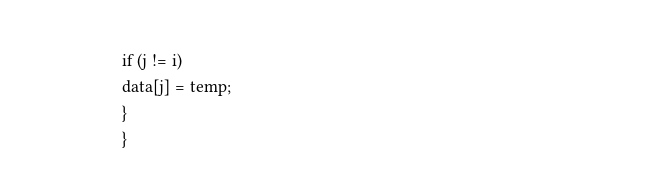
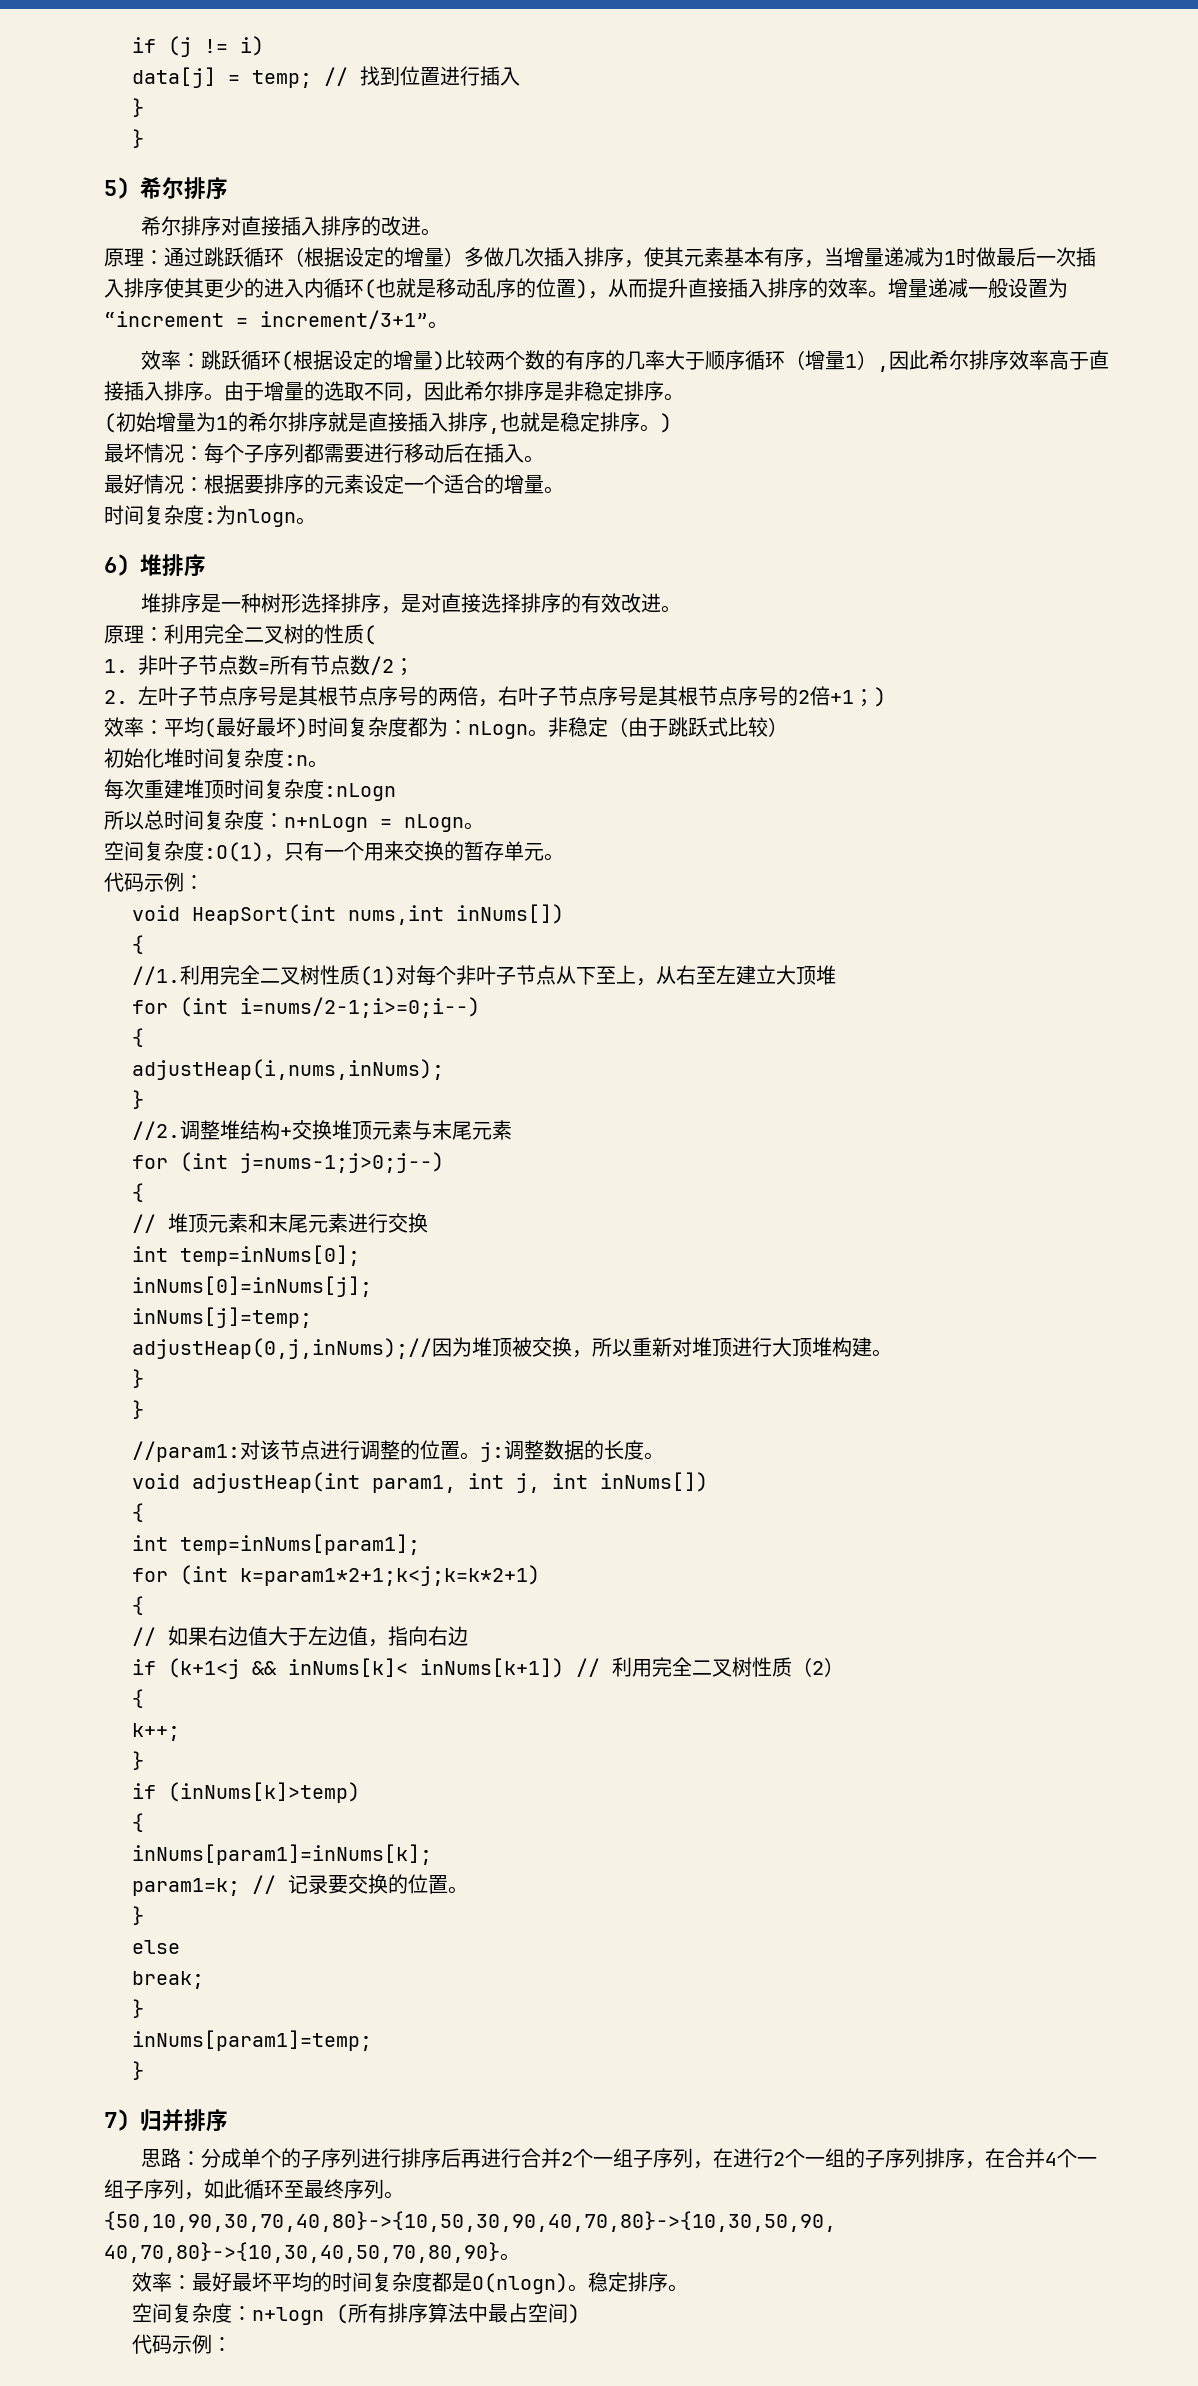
[122,105,128,122] [122,131,128,148] // } // } -> [323,66,520,86] [131,98,144,117] [131,129,144,148] [104,177,228,200] [140,216,441,236] [104,247,1096,268] [104,278,1068,299] [104,310,448,329] [140,350,1109,372] [104,381,684,402] [104,412,672,434] [104,443,544,464] [104,474,564,494] [104,505,316,527] [104,554,206,577] [140,593,681,614] [104,624,376,645] [104,655,414,676] [104,686,886,707] [104,717,788,739] [104,748,328,768] [104,779,396,801] [104,810,484,832] [104,841,564,862] [104,872,204,892] [131,904,564,925] [131,935,144,954] [131,965,836,986] [131,997,480,1018] [131,1028,144,1047] [131,1059,444,1080] [131,1090,144,1109] [131,1120,512,1140] [131,1152,444,1173] [131,1183,144,1202] [131,1213,428,1233] [131,1245,360,1266] [131,1276,372,1297] [131,1307,312,1328] [131,1337,892,1359] [131,1369,144,1388] [131,1400,144,1419] [131,1440,664,1462] [131,1472,708,1493] [131,1503,144,1522] [131,1534,420,1555] [131,1565,540,1586] [131,1596,144,1615] [131,1626,468,1647] [131,1657,844,1679] [131,1689,144,1708] [131,1723,180,1741] [131,1751,144,1770] [131,1782,360,1803] [131,1813,144,1832] [131,1844,432,1865] [131,1874,468,1896] [131,1906,144,1925] [131,1940,180,1954] [131,1971,204,1989] [131,1999,144,2018] [131,2030,372,2051] [131,2061,144,2080] [104,2109,228,2132] [140,2148,1097,2169] [104,2179,404,2200] [104,2211,836,2232] [104,2242,520,2263] [131,2272,688,2294] [131,2303,580,2325] [131,2334,232,2354] // 找到位置进行插入 // } // } // 5)希尔排序 // 希尔排序对直接插入排序的改进。 // 原理：通过跳跃循环（根据设定的增量）多做几次插入排序，使其元素基本有序，当增量递减为1时做最后一次插入排序使其更少的进入内循环(也就是移动乱序的位置)，从而提升直接插入排序的效率。增量递减一般设置为“increment = increment/3+1”。 // 效率：跳跃循环(根据设定的增量)比较两个数的有序的几率大于顺序循环（增量1）,因此希尔排序效率高于直接插入排序。由于增量的选取不同，因此希尔排序是非稳定排序。 // (初始增量为1的希尔排序就是直接插入排序,也就是稳定排序。) // 最坏情况：每个子序列都需要进行移动后在插入。 // 最好情况：根据要排序的元素设定一个适合的增量。 // 时间复杂度:为nlogn。 // 6)堆排序 // 堆排序是一种树形选择排序，是对直接选择排序的有效改进。 // 原理：利用完全二叉树的性质( // 1.非叶子节点数=所有节点数/2； // 2.左叶子节点序号是其根节点序号的两倍，右叶子节点序号是其根节点序号的2倍+1；) // 效率：平均(最好最坏)时间复杂度都为：nLogn。非稳定（由于跳跃式比较） // 初始化堆时间复杂度:n。 // 每次重建堆顶时间复杂度:nLogn // 所以总时间复杂度：n+nLogn = nLogn。 // 空间复杂度:O(1)，只有一个用来交换的暂存单元。 // 代码示例： // void HeapSort(int nums,int inNums[]) // { // //1.利用完全二叉树性质(1)对每个非叶子节点从下至上，从右至左建立大顶堆 // for (int i=nums/2-1;i>=0;i--) // { // adjustHeap(i,nums,inNums); // } // //2.调整堆结构+交换堆顶元素与末尾元素 // for (int j=nums-1;j>0;j--) // { // // 堆顶元素和末尾元素进行交换 // int temp=inNums[0]; // inNums[0]=inNums[j]; // inNums[j]=temp; // adjustHeap(0,j,inNums);//因为堆顶被交换，所以重新对堆顶进行大顶堆构建。 // } // } // //param1:对该节点进行调整的位置。j:调整数据的长度。 // void adjustHeap(int param1, int j, int inNums[]) // { // int temp=inNums[param1]; // for (int k=param1*2+1;k<j;k=k*2+1) // { // // 如果右边值大于左边值，指向右边 // if (k+1<j && inNums[k]< inNums[k+1]) // 利用完全二叉树性质（2） // { // k++; // } // if (inNums[k]>temp) // { // inNums[param1]=inNums[k]; // param1=k; // 记录要交换的位置。 // } // else // break; // } // inNums[param1]=temp; // } // 7)归并排序 // 思路：分成单个的子序列进行排序后再进行合并2个一组子序列，在进行2个一组的子序列排序，在合并4个一组子序列，如此循环至最终序列。{50,10,90,30,70,40,80}->{10,50,30,90,40,70,80}->{10,30,50,90, 40,70,80}->{10,30,40,50,70,80,90}。 // 效率：最好最坏平均的时间复杂度都是O(nlogn)。稳定排序。 // 空间复杂度：n+logn (所有排序算法中最占空间) // 代码示例：

